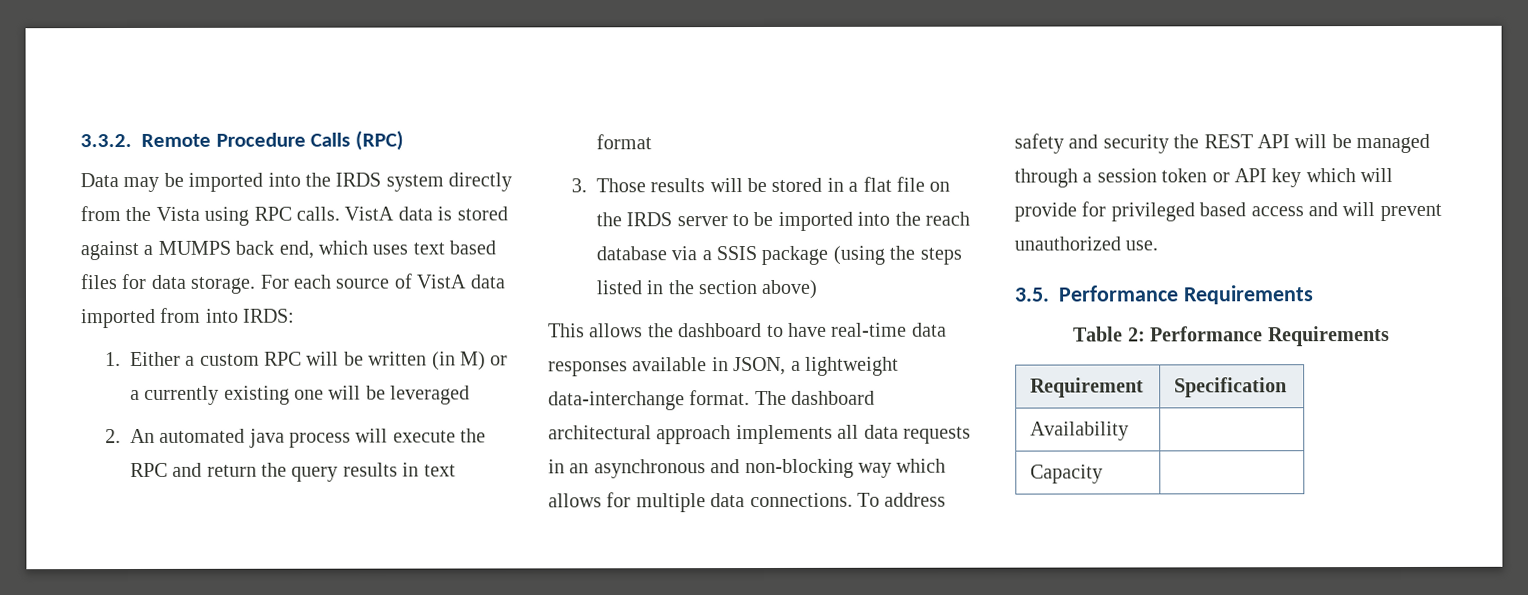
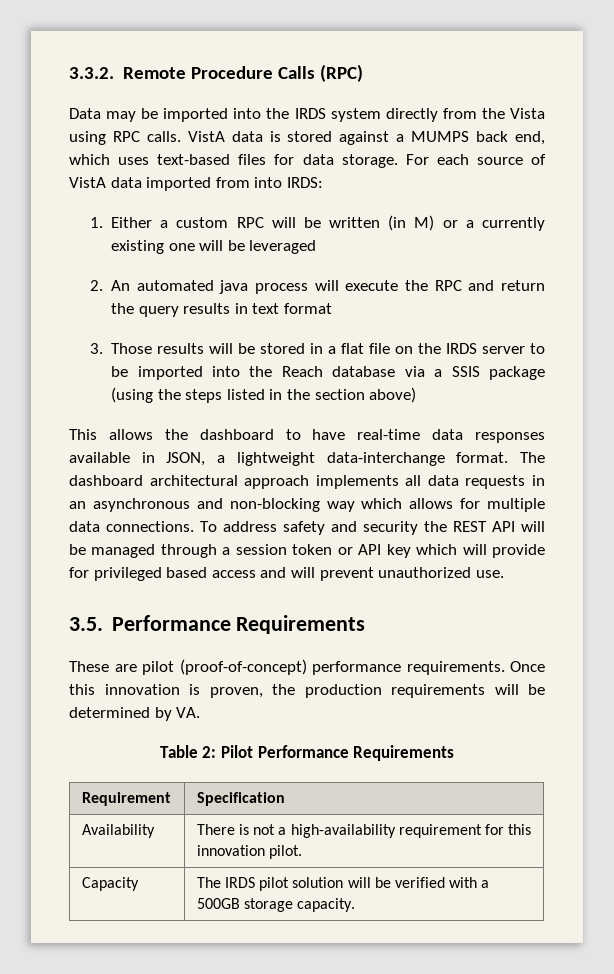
[412,240,497,255] text based -> [157,154,231,165] text-based
[925,211,971,226] reach -> [281,366,323,377] Reach
(1314, 295) none -> [69,659,545,675] [69,684,545,698] [69,707,201,721] // These are pilot (proof-of-concept) performance requirements. Once this innovation is proven, the production requirements will be determined by VA.
(1146, 334) none -> [221,745,253,758] Pilot
[1030,464,1104,484] // Capacity | -> [196,824,532,838] [196,845,303,859] [81,877,139,891] [196,877,490,891] [196,898,356,912] There is not a high-availability requirement for this innovation pilot. // Capacity | The IRDS pilot solution will be verified with a 500GB storage capacity.

